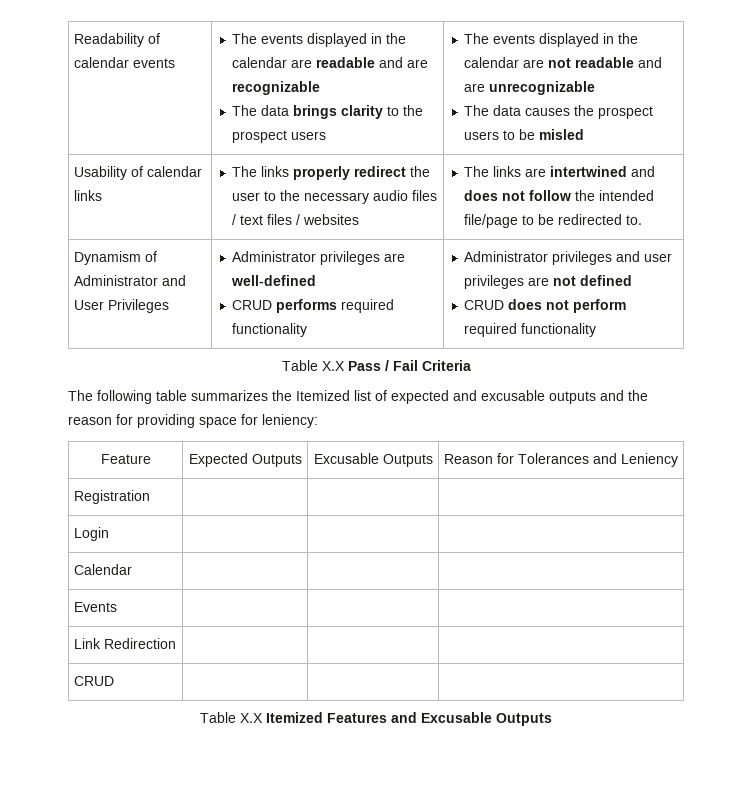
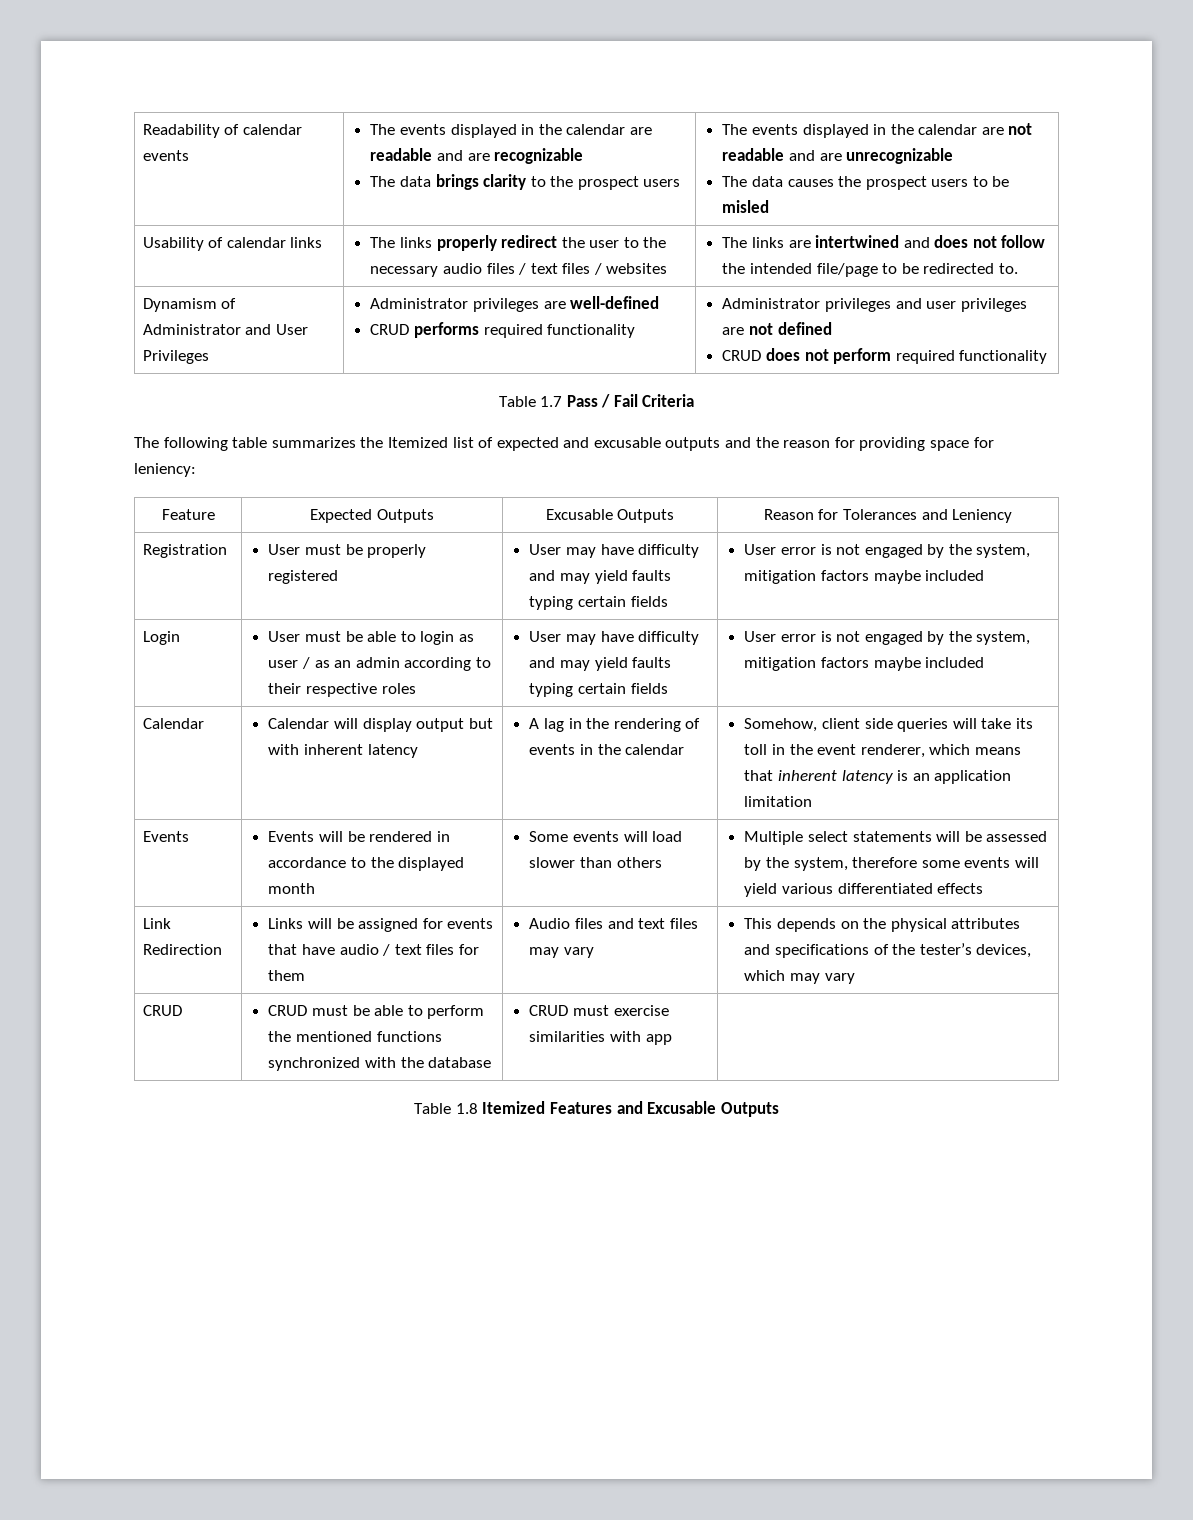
[321,361,345,371] X.X -> [540,396,563,407] 1.7
[73,527,109,541] [73,564,132,575] [73,602,117,612] [73,638,176,649] [73,676,114,686] [200,712,263,723] | | // Login | | | // Calendar | | | // Events | | | // Link Redirection | | | // CRUD | | | // Table X.X -> [268,544,427,558] [268,570,339,584] [529,544,700,558] [529,570,672,584] [529,596,668,610] [744,544,1031,558] [744,570,985,584] [142,631,180,645] [268,631,474,645] [268,657,491,671] [268,683,416,697] [529,631,700,645] [529,657,672,671] [529,683,668,697] [744,631,1031,645] [744,657,985,671] [142,718,204,729] [268,718,493,732] [268,744,418,758] [529,718,701,732] [529,744,685,755] [744,718,1033,732] [744,744,1021,758] [744,770,1012,784] [744,796,813,807] [142,831,189,842] [268,831,450,842] [268,857,465,871] [268,883,316,894] [529,831,683,842] [529,857,662,868] [744,831,1048,845] [744,857,1039,871] [744,883,984,897] [142,918,171,929] [142,944,222,955] [268,918,494,932] [268,944,479,956] [268,970,306,981] [529,918,698,929] [529,947,594,958] [744,918,1021,932] [744,943,1032,958] [744,970,855,984] [142,1005,182,1016] [268,1005,485,1019] [268,1031,442,1042] [268,1057,492,1071] [529,1005,669,1016] [529,1031,672,1045] [414,1103,478,1114] User must be properly registered | User may have difficulty and may yield faults typing certain fields | User error is not engaged by the system, mitigation factors maybe included // Login | User must be able to login as user / as an admin according to their respective roles | User may have difficulty and may yield faults typing certain fields | User error is not engaged by the system, mitigation factors maybe included // Calendar | Calendar will display output but with inherent latency | A lag in the rendering of events in the calendar | Somehow, client side queries will take its toll in the event renderer, which means that inherent latency is an application limitation // Events | Events will be rendered in accordance to the displayed month | Some events will load slower than others | Multiple select statements will be assessed by the system, therefore some events will yield various differentiated effects // Link Redirection | Links will be assigned for events that have audio / text files for them | Audio files and text files may vary | This depends on the physical attributes and specifications of the tester’s devices, which may vary // CRUD | CRUD must be able to perform the mentioned functions synchronized with the database | CRUD must exercise similarities with app | // Table 1.8

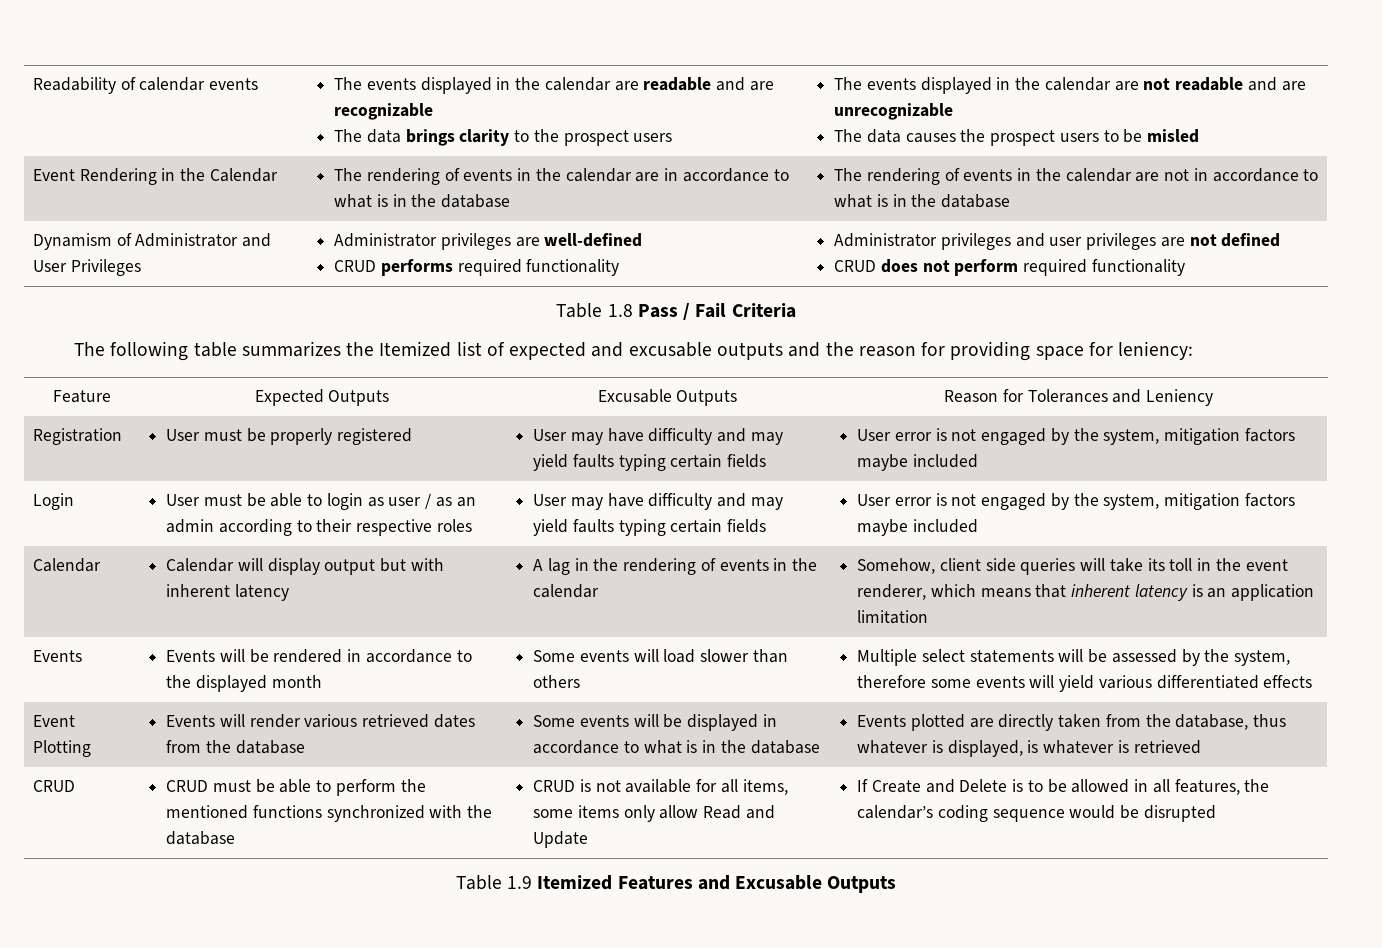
[142,237,323,251] [370,235,667,251] [370,263,668,277] [722,235,1046,248] [722,263,1018,277] Usability of calendar links | The links properly redirect the user to the necessary audio files / text files / websites | The links are intertwined and does not follow the intended file/page to be redirected to. -> [32,168,278,185] [334,168,789,185] [334,194,511,208] [834,168,1319,185] [834,194,1011,208] Event Rendering in the Calendar | The rendering of events in the calendar are in accordance to what is in the database | The rendering of events in the calendar are not in accordance to what is in the database
[540,396,563,407] 1.7 -> [607,304,633,317] 1.8
[142,918,171,929] [142,944,222,955] [268,918,494,932] [268,944,479,956] [268,970,306,981] [529,918,698,929] [529,947,594,958] [744,918,1021,932] [744,943,1032,958] [744,970,855,984] Link Redirection | Links will be assigned for events that have audio / text files for them | Audio files and text files may vary | This depends on the physical attributes and specifications of the tester’s devices, which may vary -> [32,715,75,727] [32,740,91,757] [166,714,475,728] [166,740,305,754] [533,714,777,731] [533,740,820,754] [857,714,1287,731] [857,740,1201,757] Event Plotting | Events will render various retrieved dates from the database | Some events will be displayed in accordance to what is in the database | Events plotted are directly taken from the database, thus whatever is displayed, is whatever is retrieved
[572,1005,669,1016] [529,1031,672,1045] [414,1103,478,1114] must exercise similarities with app | // Table 1.8 -> [579,779,788,795] [533,805,775,822] [533,831,589,848] [857,779,1270,795] [857,805,1216,822] [455,875,532,890] is not available for all items, some items only allow Read and Update | If Create and Delete is to be allowed in all features, the calendar’s coding sequence would be disrupted // Table 1.9

